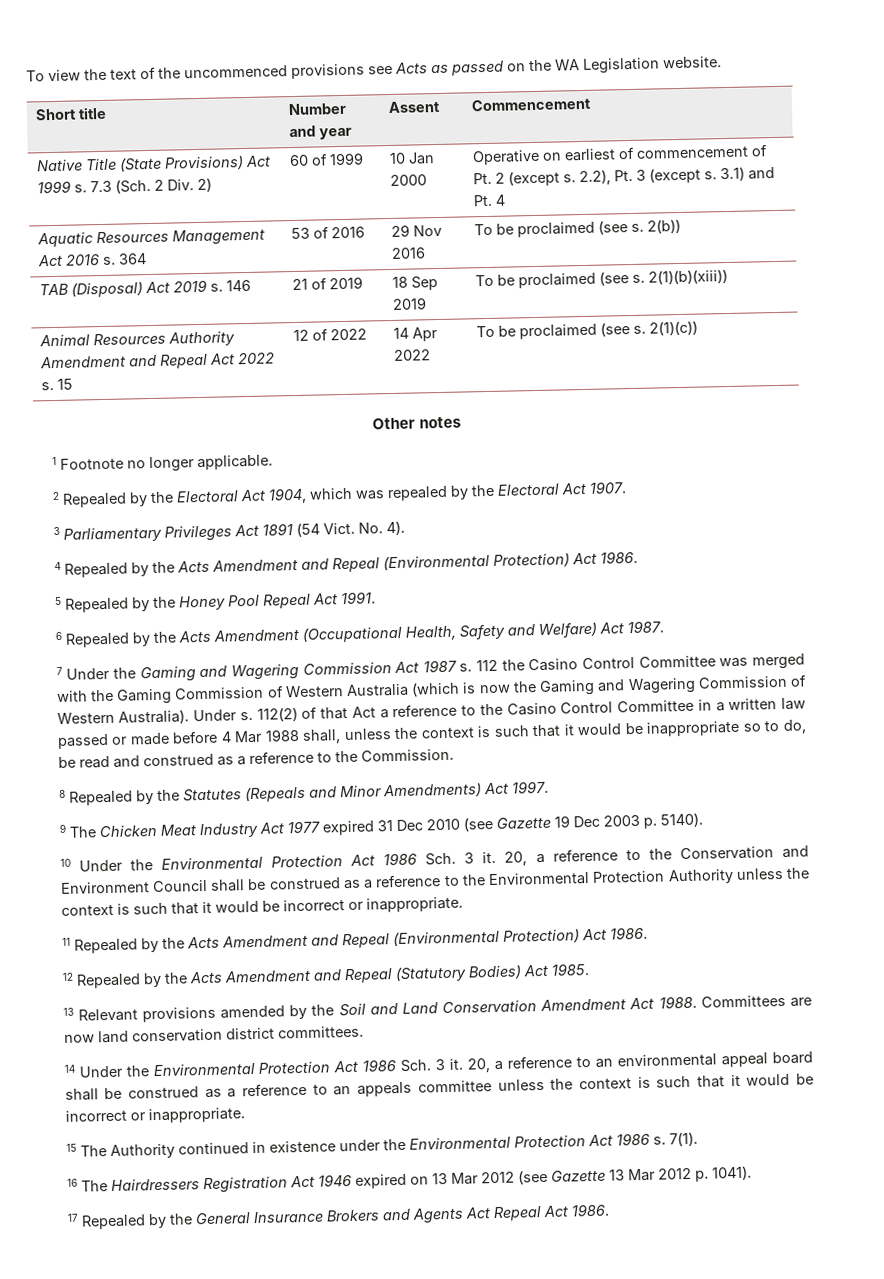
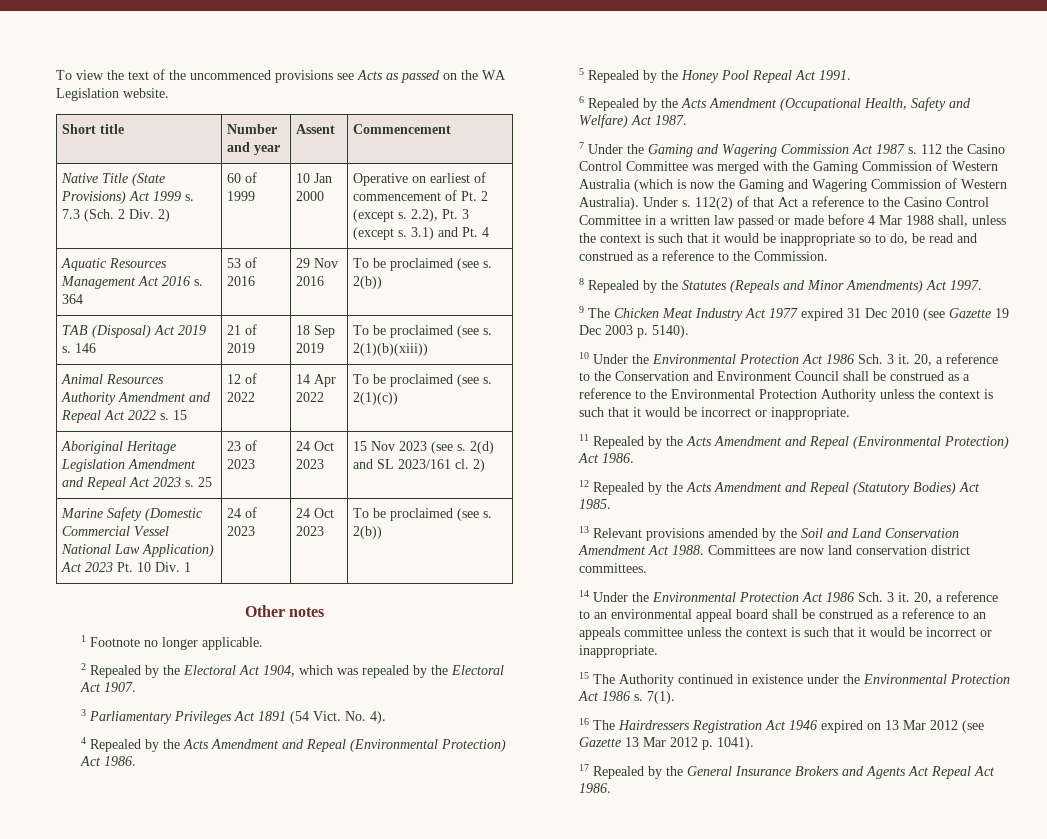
(698, 328) none -> [61,441,177,454] [61,459,197,472] [62,477,213,490] [227,440,258,451] [227,459,256,469] [296,441,335,451] [296,459,325,469] [353,441,495,454] [353,459,486,472] [61,507,204,521] [62,526,170,536] [61,544,215,557] [61,562,192,572] [227,507,258,518] [227,526,256,536] [296,508,335,518] [296,526,325,536] [353,508,493,521] [353,526,383,539] // Aboriginal Heritage Legislation Amendment and Repeal Act 2023 s. 25 | 23 of 2023 | 24 Oct 2023 | 15 Nov 2023 (see s. 2(d) and SL 2023/161 cl. 2) // Marine Safety (Domestic Commercial Vessel National Law Application) Act 2023 Pt. 10 Div. 1 | 24 of 2023 | 24 Oct 2023 | To be proclaimed (see s. 2(b))

